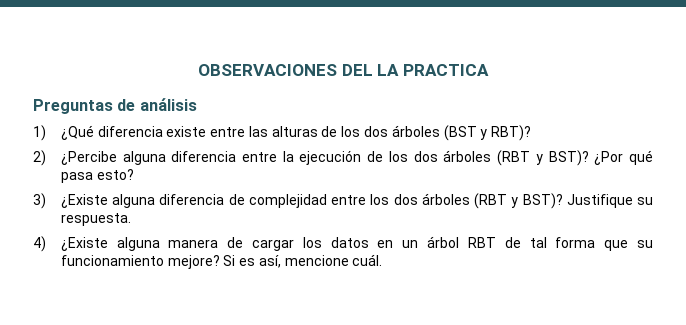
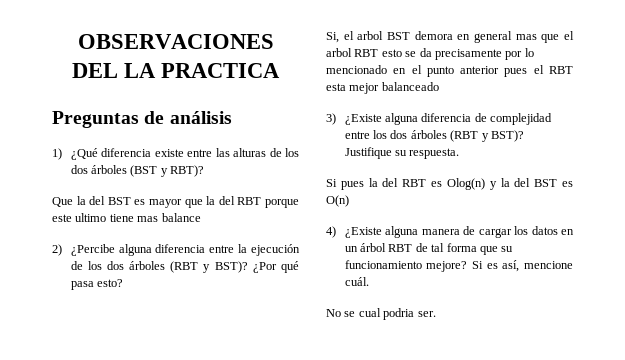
(532, 133) none -> [52,196,299,208] [52,213,201,222] // Que la del BST es mayor que la del RBT porque este ultimo tiene mas balance
(134, 174) none -> [326,31,574,43] [326,48,534,60] [326,65,573,77] [326,82,439,94] // Si, el arbol BST demora en general mas que el arbol RBT esto se da precisamente por lo mencionado en el punto anterior pues el RBT esta mejor balanceado
(131, 219) none -> [326,178,573,190] [326,195,349,207] // Si pues la del RBT es Olog(n) y la del BST es O(n)
(383, 260) none -> [326,308,436,320] // No se cual podria ser.

